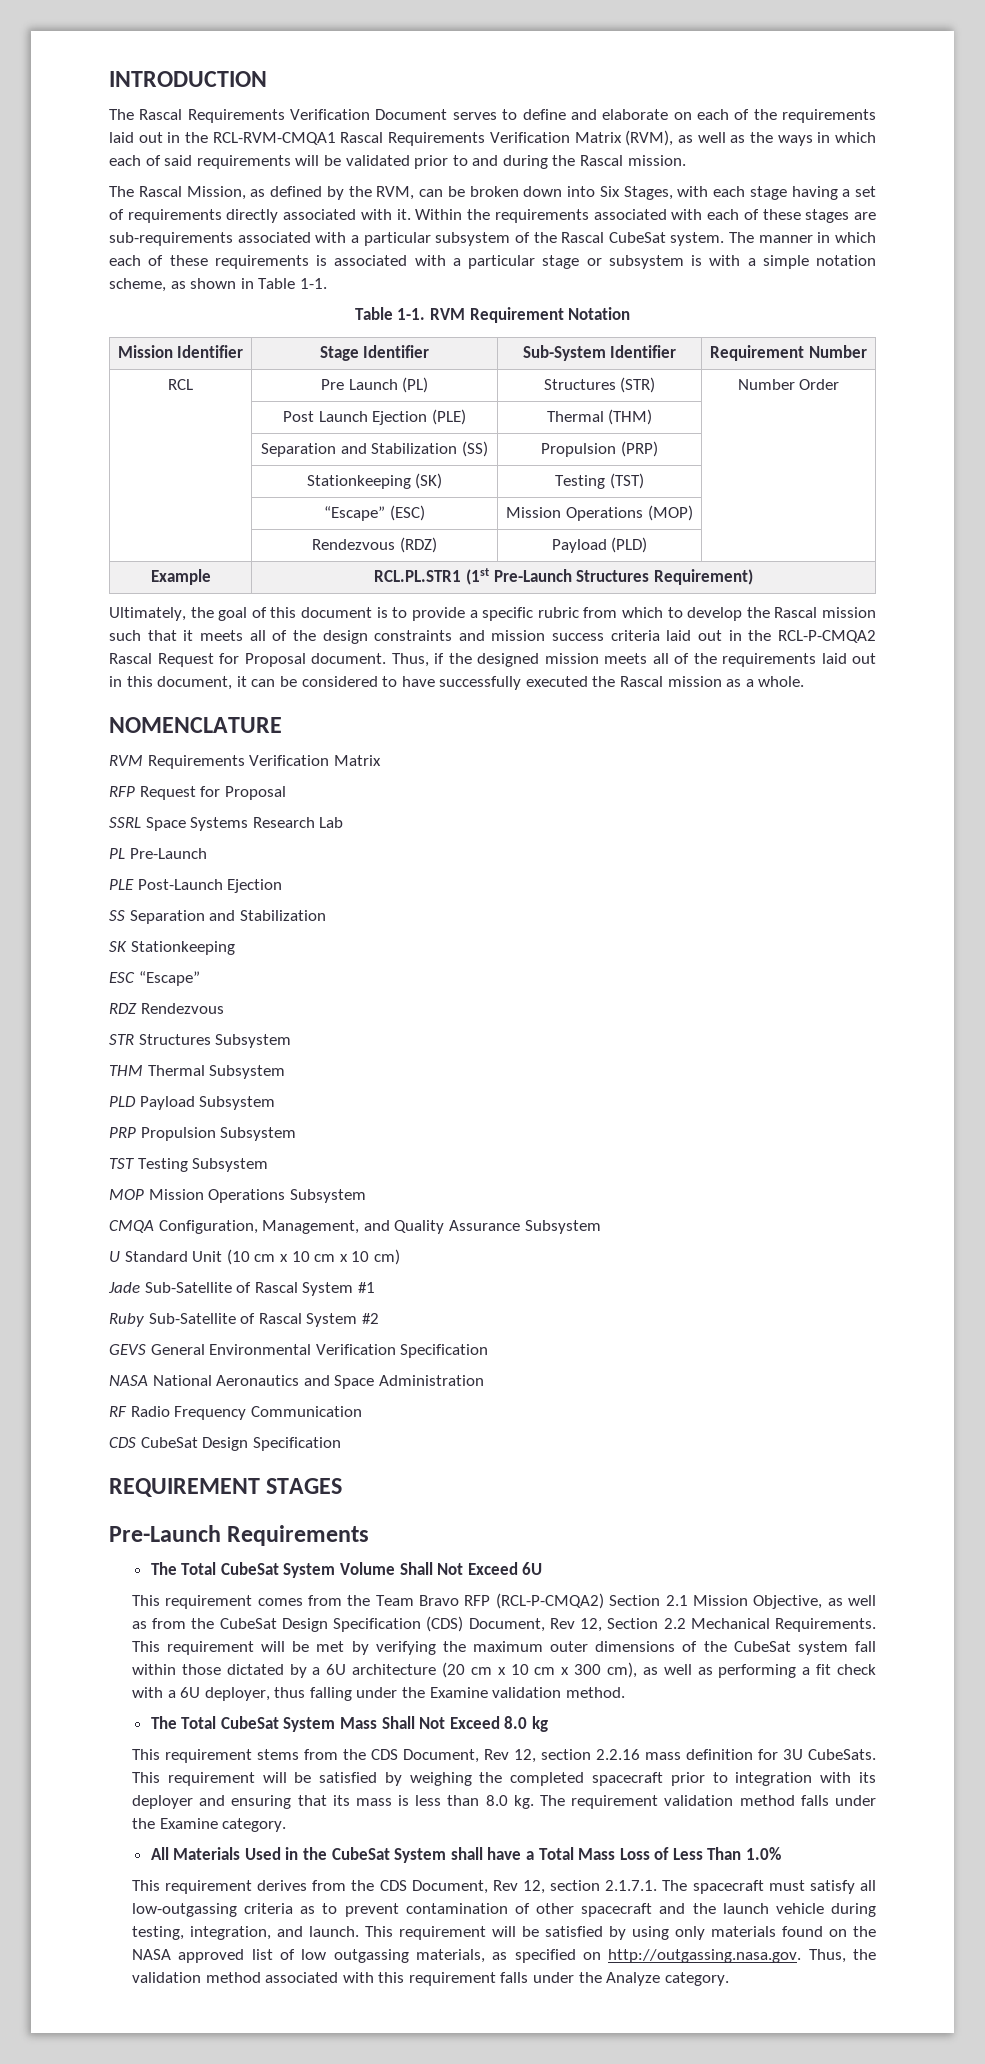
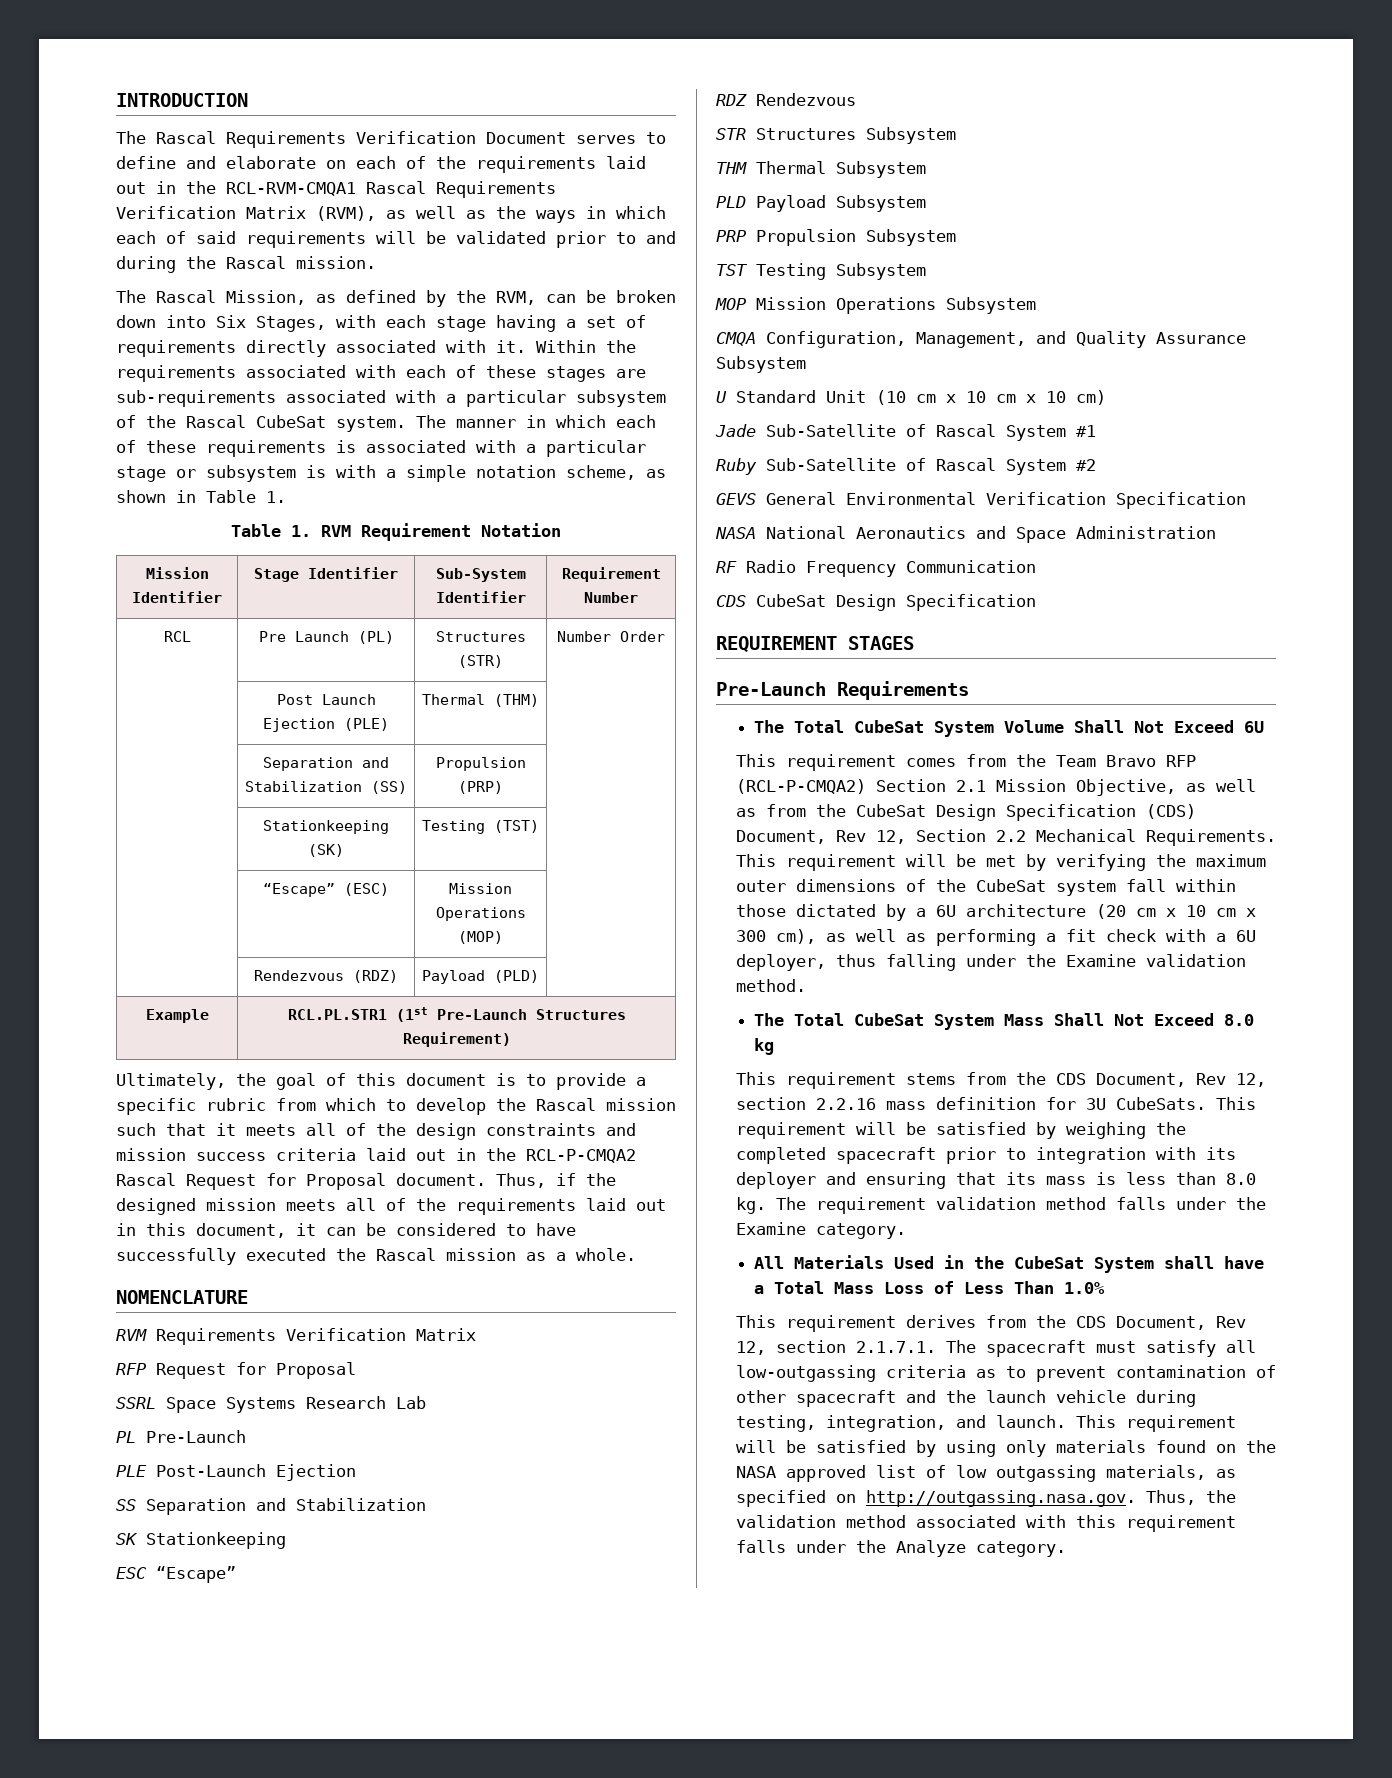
[299,278,327,289] [354,307,426,320] 1-1. // Table 1-1. -> [266,491,286,503] [231,524,311,537] 1. // Table 1.

